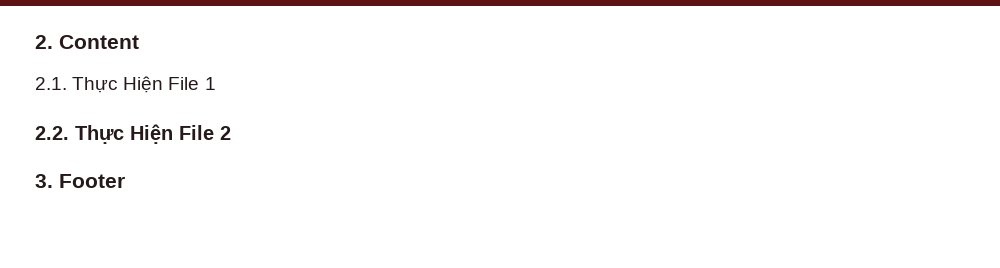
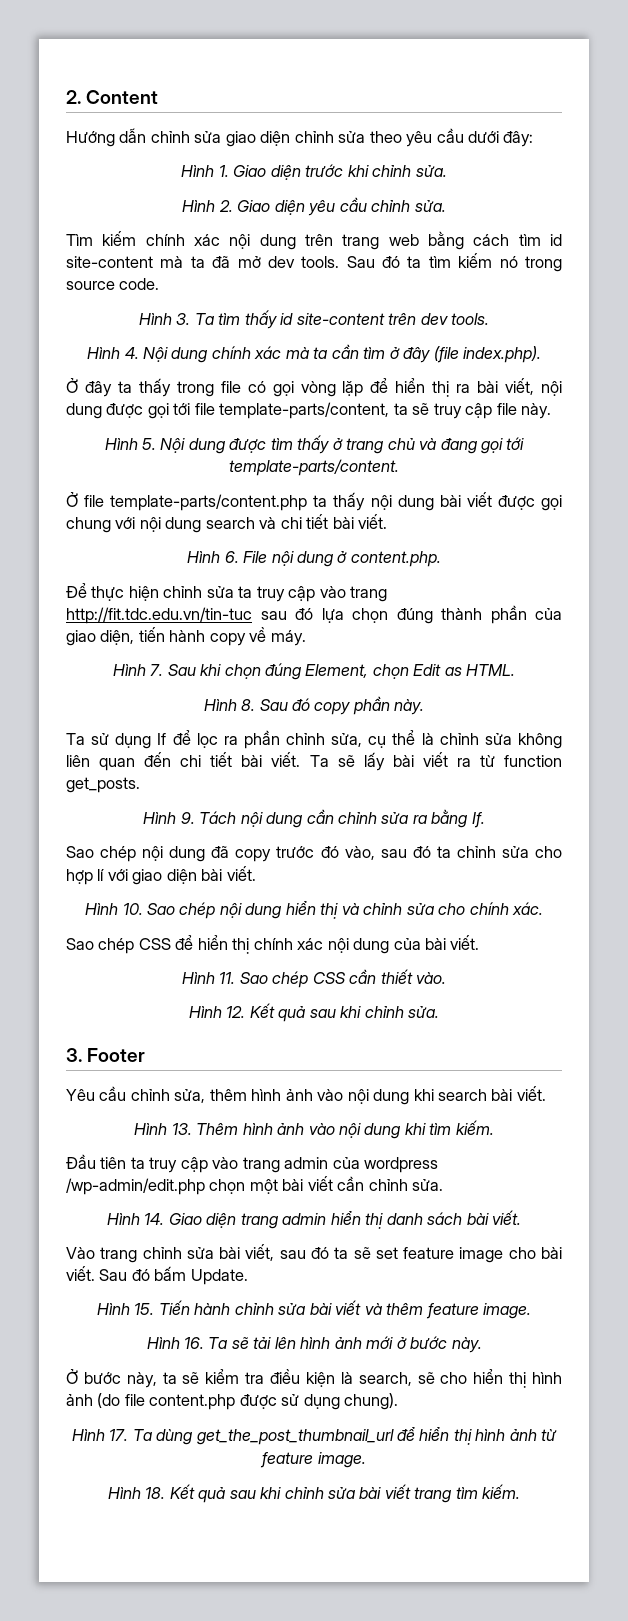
[35,76,216,93] [35,124,231,144] [35,174,125,188] 2.1. Thực Hiện File 1 // 2.2. Thực Hiện File 2 // 3. Footer -> [66,128,534,147] [181,164,447,180] [182,197,446,216] [66,231,562,250] [66,253,563,272] [66,278,160,290] [138,310,490,329] [87,344,541,363] [66,378,562,397] [66,402,552,419] [104,435,525,454] [229,459,399,476] [66,492,563,511] [66,514,388,533] [187,551,441,567] [66,583,388,602] [66,605,562,624] [66,627,306,646] [112,663,516,680] [203,696,425,715] [66,730,562,749] [66,752,562,771] [66,777,140,793] [143,809,485,828] [66,846,562,862] [66,866,256,885] [85,901,543,919] [66,935,480,954] [181,969,447,988] [188,1003,440,1022] [66,1048,146,1062] [66,1086,546,1105] [134,1120,494,1139] [66,1154,439,1173] [66,1176,444,1195] [106,1210,522,1229] [66,1244,562,1263] [66,1266,248,1285] [96,1300,532,1319] [146,1336,482,1353] [66,1369,563,1388] [66,1393,399,1410] [71,1427,558,1445] [260,1452,366,1468] [107,1484,521,1503] Hướng dẫn chỉnh sửa giao diện chỉnh sửa theo yêu cầu dưới đây: // Hình 1. Giao diện trước khi chỉnh sửa. // Hình 2. Giao diện yêu cầu chỉnh sửa. // Tìm kiếm chính xác nội dung trên trang web bằng cách tìm id site-content mà ta đã mở dev tools. Sau đó ta tìm kiếm nó trong source code. // Hình 3. Ta tìm thấy id site-content trên dev tools. // Hình 4. Nội dung chính xác mà ta cần tìm ở đây (file index.php). // Ở đây ta thấy trong file có gọi vòng lặp để hiển thị ra bài viết, nội dung được gọi tới file template-parts/content, ta sẽ truy cập file này. // Hình 5. Nội dung được tìm thấy ở trang chủ và đang gọi tới template-parts/content. // Ở file template-parts/content.php ta thấy nội dung bài viết được gọi chung với nội dung search và chi tiết bài viết. // Hình 6. File nội dung ở content.php. // Để thực hiện chỉnh sửa ta truy cập vào trang http://fit.tdc.edu.vn/tin-tuc sau đó lựa chọn đúng thành phần của giao diện, tiến hành copy về máy. // Hình 7. Sau khi chọn đúng Element, chọn Edit as HTML. // Hình 8. Sau đó copy phần này. // Ta sử dụng If để lọc ra phần chỉnh sửa, cụ thể là chỉnh sửa không liên quan đến chi tiết bài viết. Ta sẽ lấy bài viết ra từ function get_posts. // Hình 9. Tách nội dung cần chỉnh sửa ra bằng If. // Sao chép nội dung đã copy trước đó vào, sau đó ta chỉnh sửa cho hợp lí với giao diện bài viết. // Hình 10. Sao chép nội dung hiển thị và chỉnh sửa cho chính xác. // Sao chép CSS để hiển thị chính xác nội dung của bài viết. // Hình 11. Sao chép CSS cần thiết vào. // Hình 12. Kết quả sau khi chỉnh sửa. // 3. Footer // Yêu cầu chỉnh sửa, thêm hình ảnh vào nội dung khi search bài viết. // Hình 13. Thêm hình ảnh vào nội dung khi tìm kiếm. // Đầu tiên ta truy cập vào trang admin của wordpress /wp-admin/edit.php chọn một bài viết cần chỉnh sửa. // Hình 14. Giao diện trang admin hiển thị danh sách bài viết. // Vào trang chỉnh sửa bài viết, sau đó ta sẽ set feature image cho bài viết. Sau đó bấm Update. // Hình 15. Tiến hành chỉnh sửa bài viết và thêm feature image. // Hình 16. Ta sẽ tải lên hình ảnh mới ở bước này. // Ở bước này, ta sẽ kiểm tra điều kiện là search, sẽ cho hiển thị hình ảnh (do file content.php được sử dụng chung). // Hình 17. Ta dùng get_the_post_thumbnail_url để hiển thị hình ảnh từ feature image. // Hình 18. Kết quả sau khi chỉnh sửa bài viết trang tìm kiếm.

